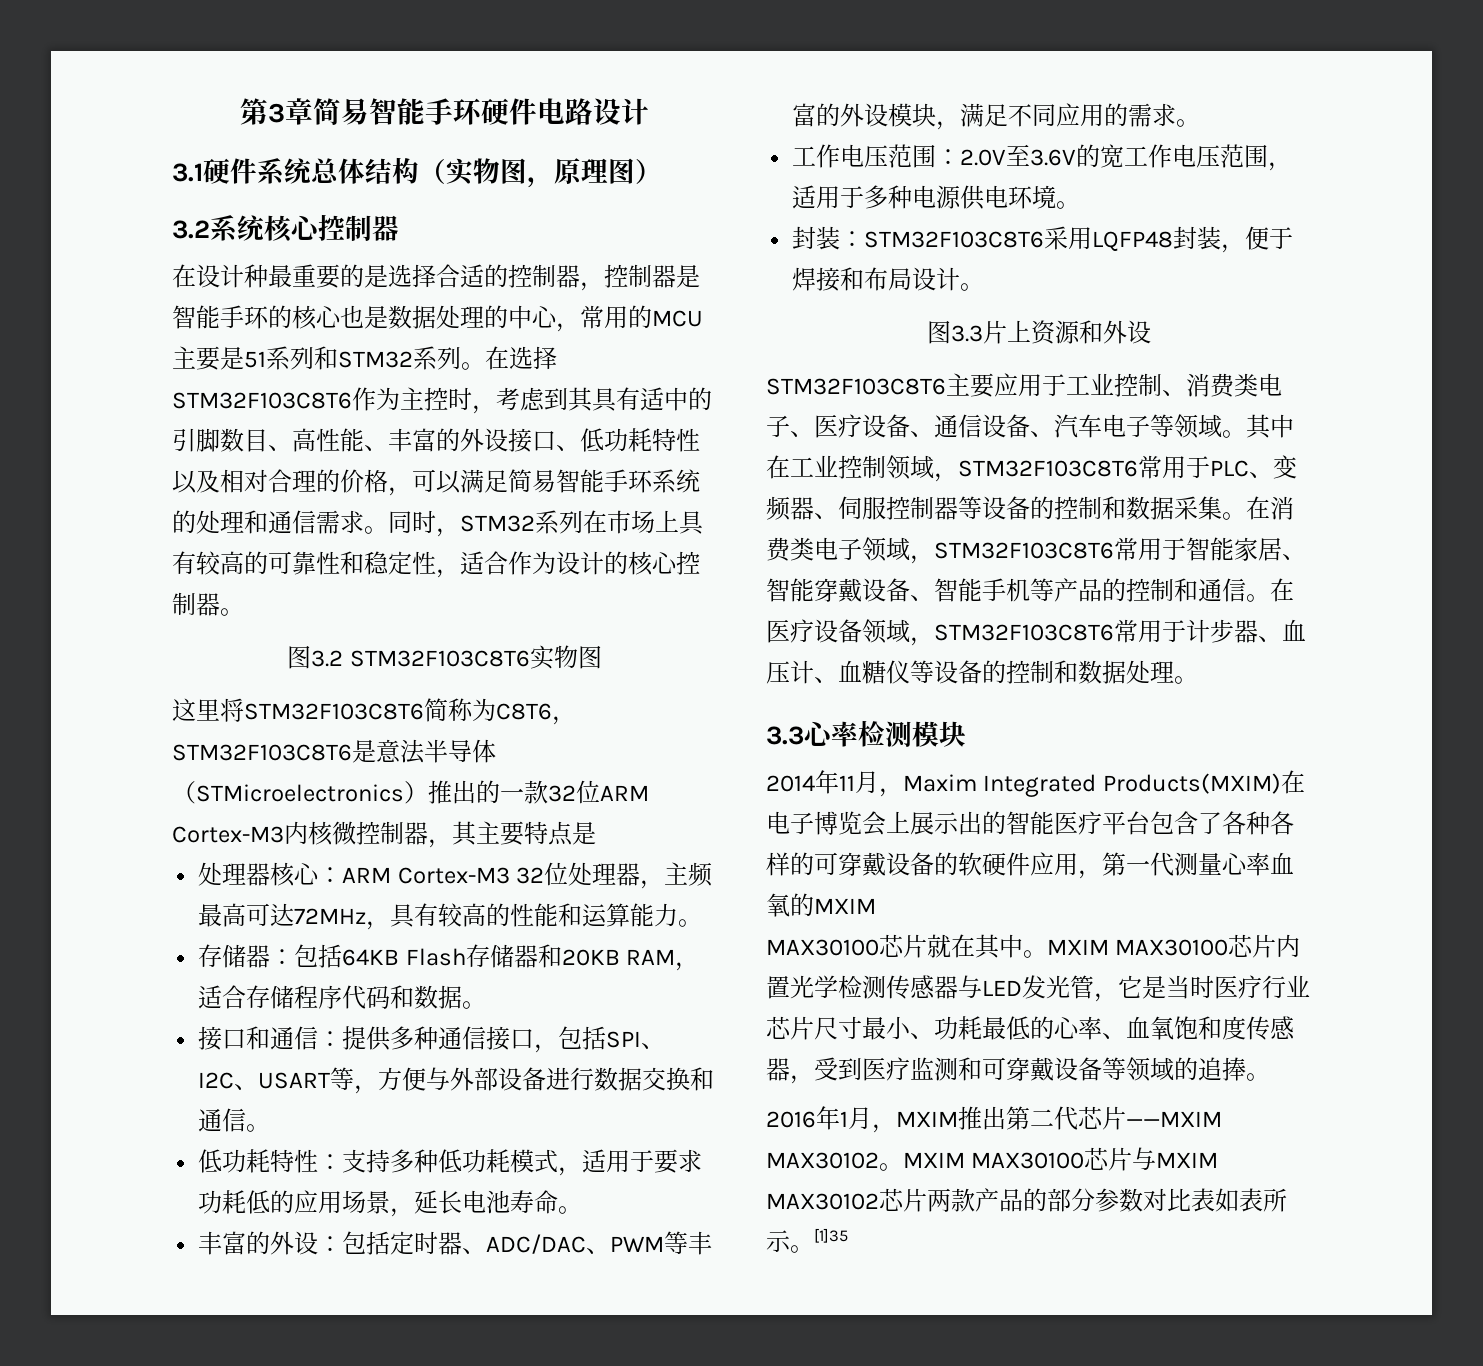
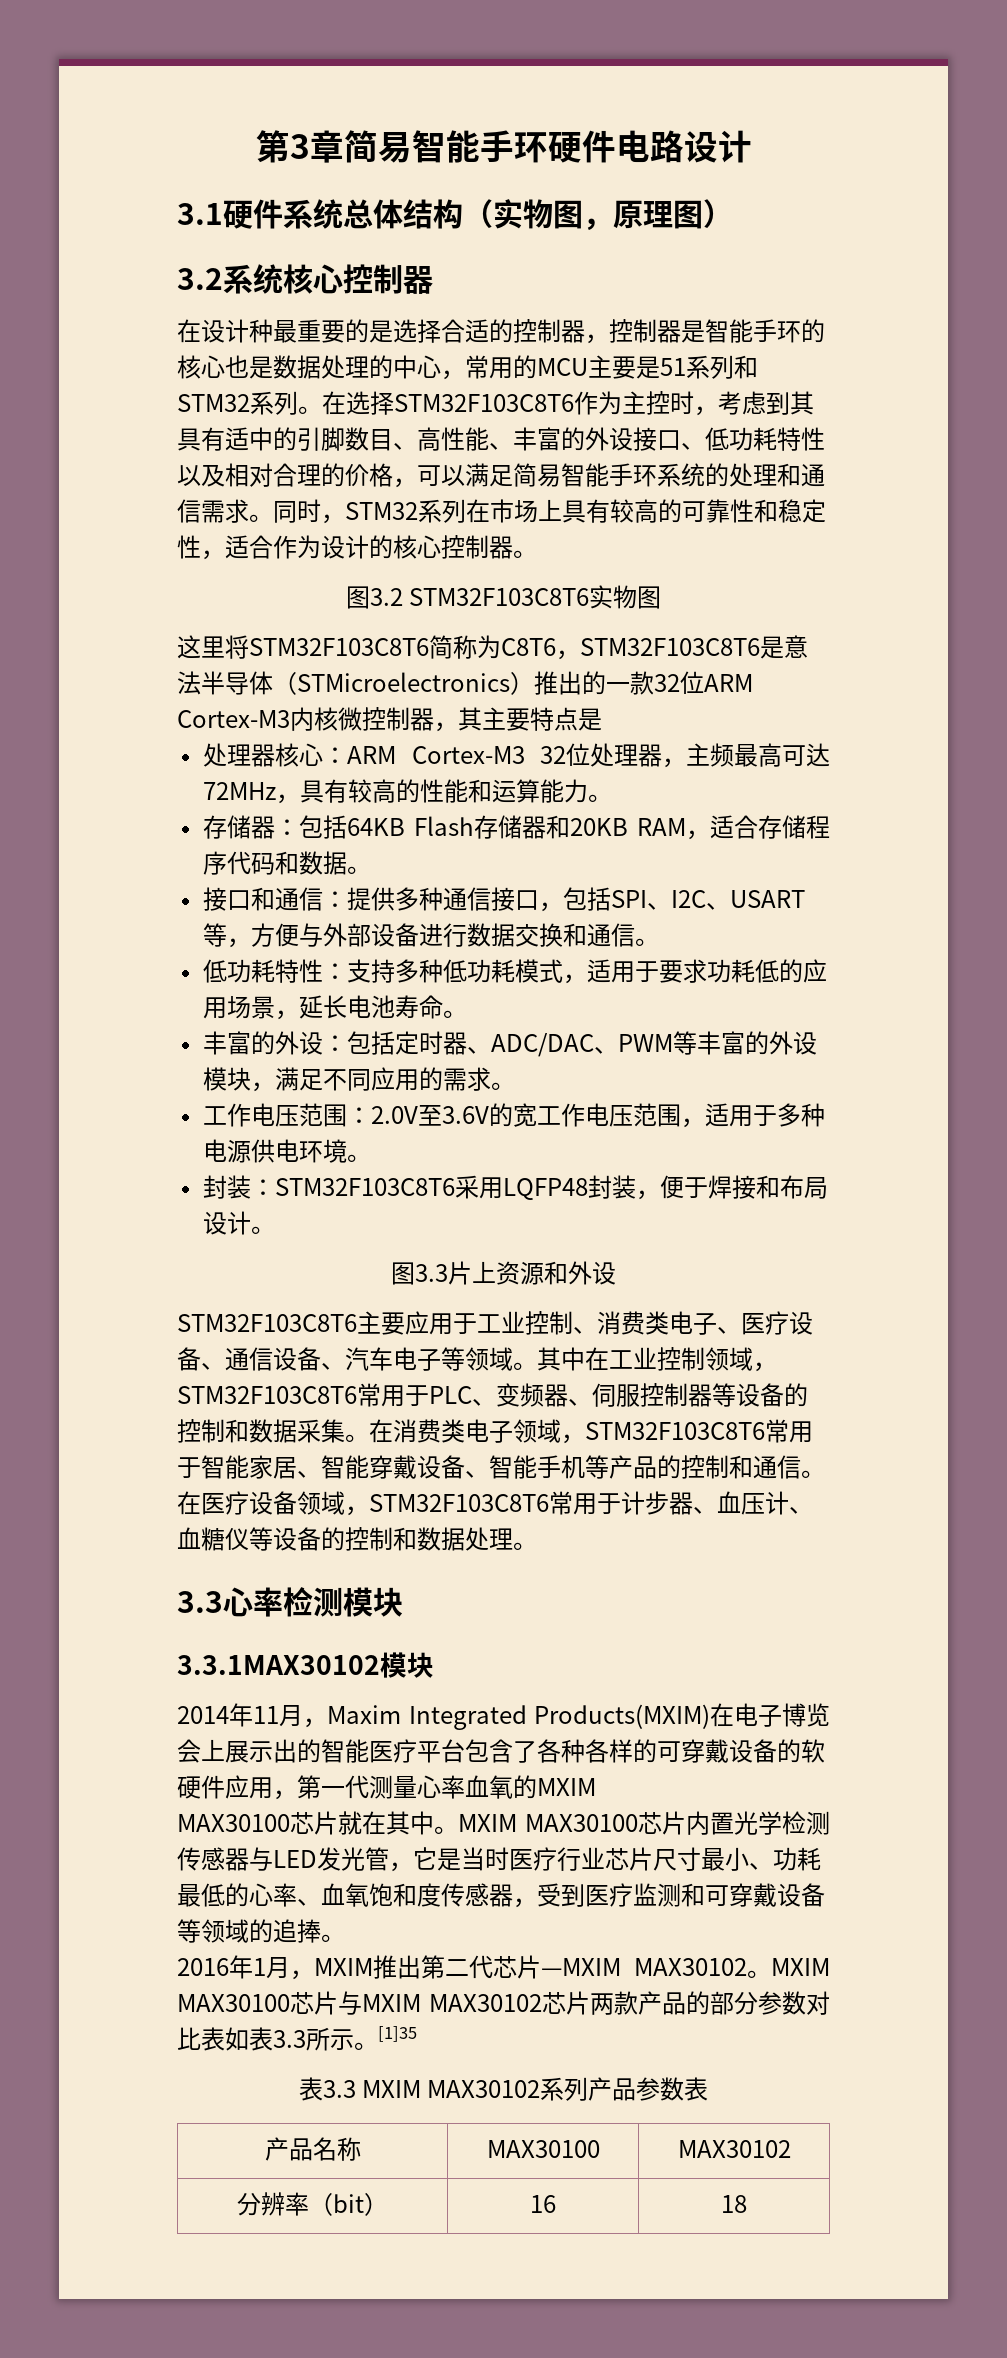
(966, 734) none -> [177,1652,434,1678] // 3.3.1MAX30102模块
[1126,1111,1222,1127] ——MXIM -> [541,1958,621,1976] —MXIM
(1263, 1200) none -> [273,2030,306,2048] 3.3
(848, 1235) none -> [298,2077,709,2101] [264,2137,361,2161] [486,2140,600,2158] [677,2140,791,2158] [237,2192,388,2216] [530,2195,556,2213] [721,2195,747,2213] // 表3.3 MXIM MAX30102系列产品参数表 // 产品名称 | MAX30100 | MAX30102 // 分辨率（bit） | 16 | 18

